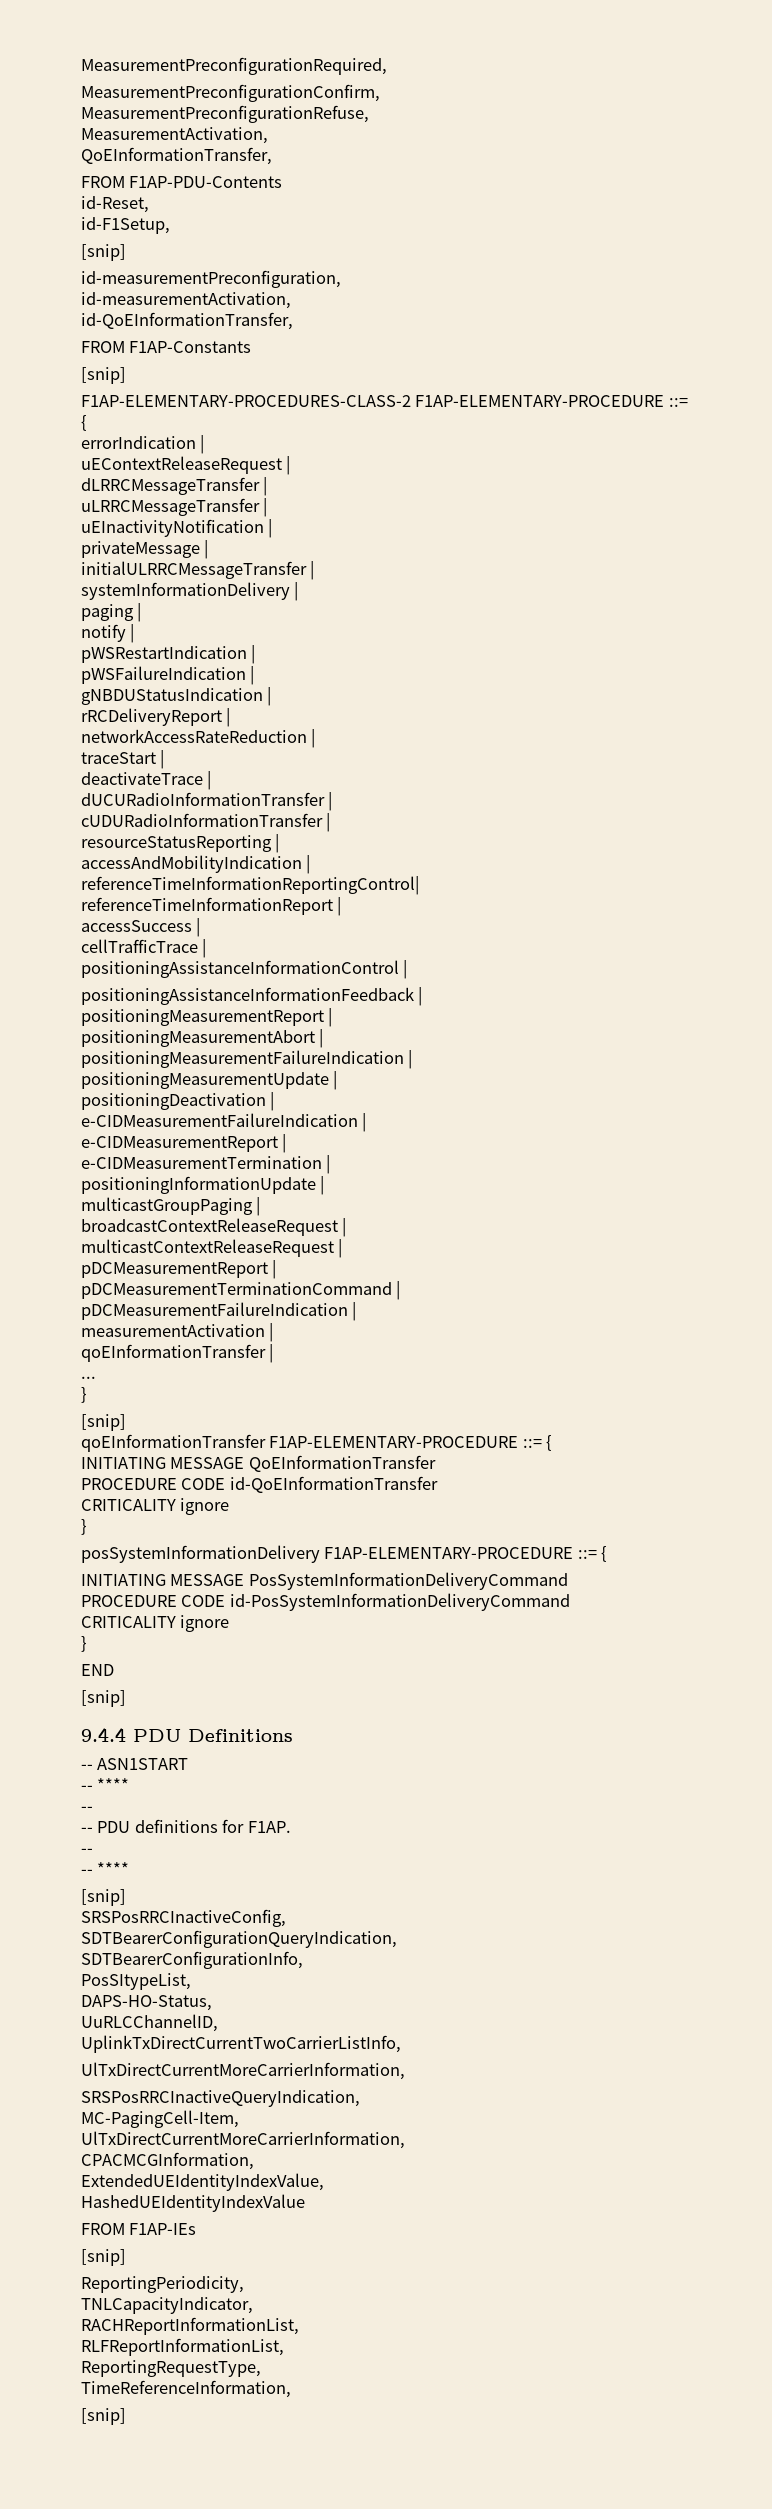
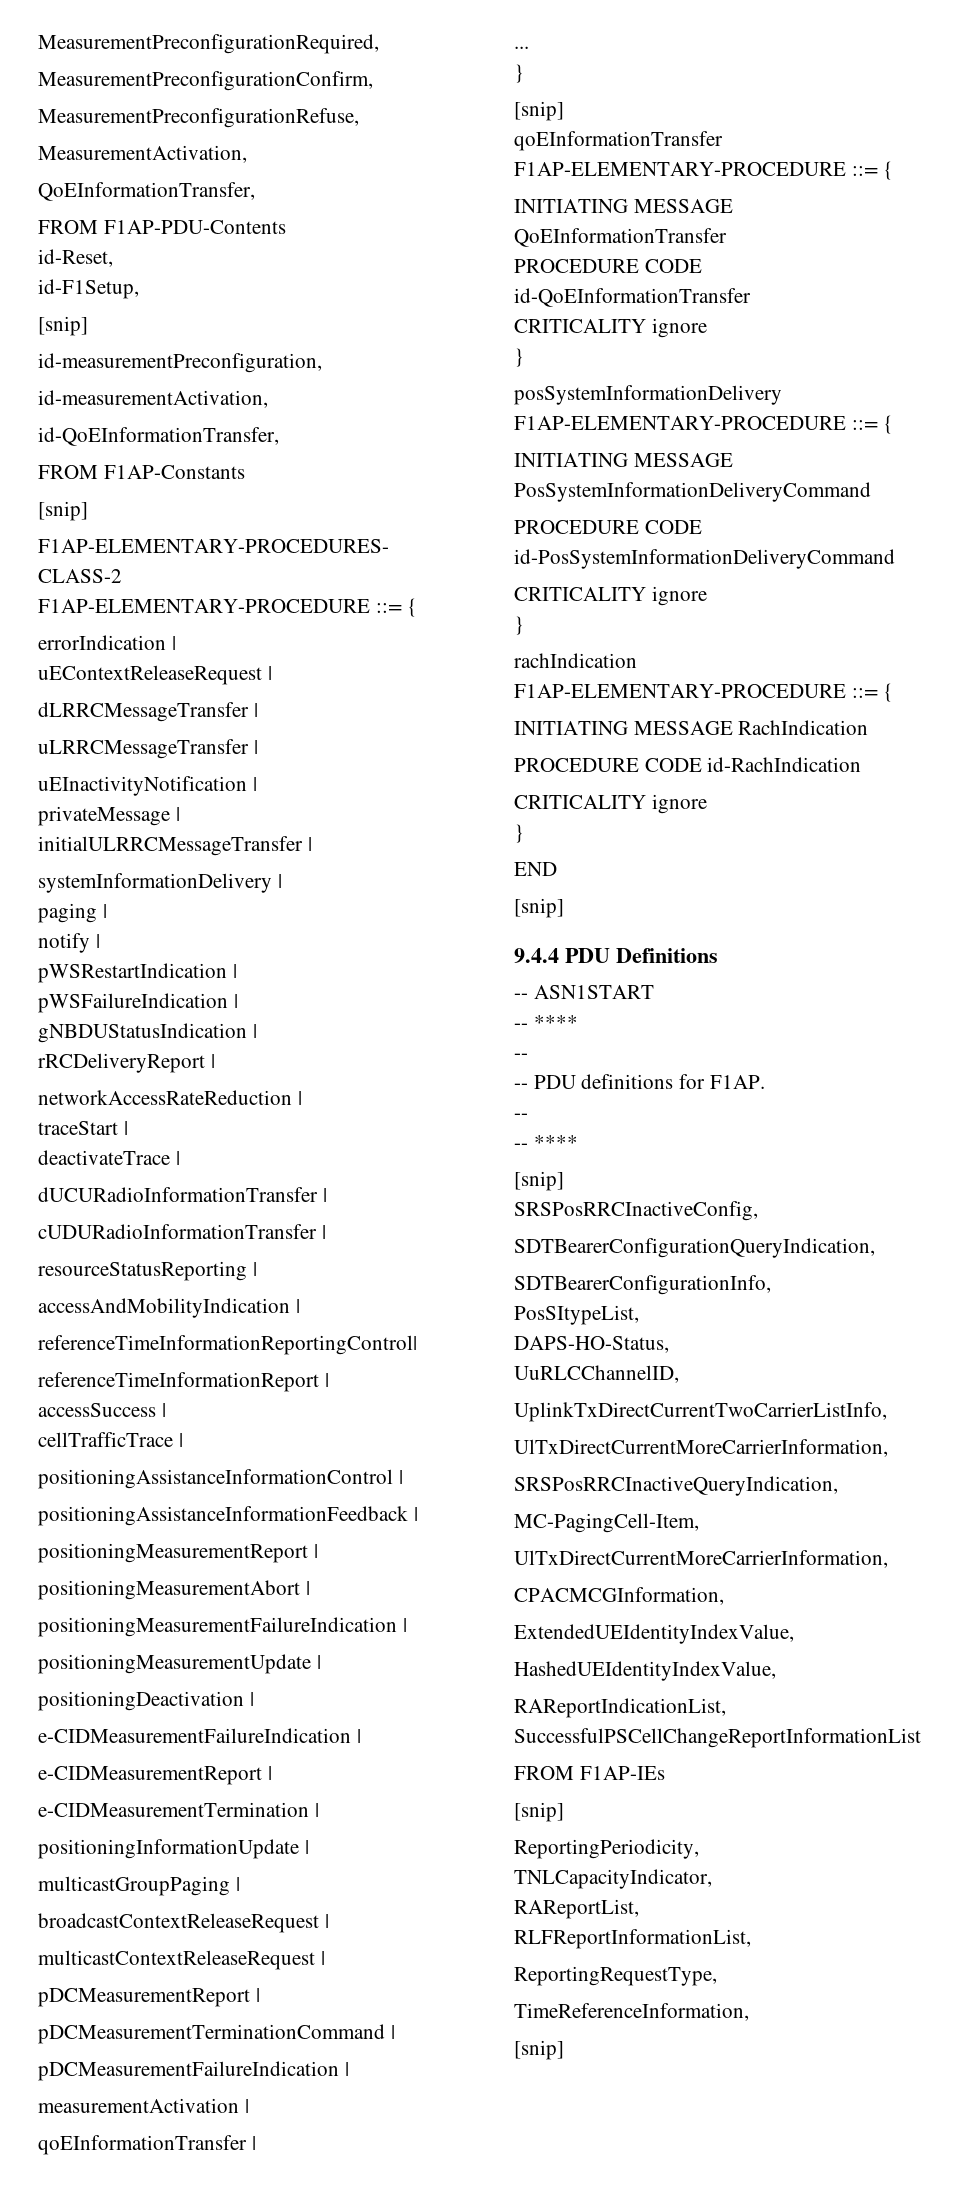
(87, 1644) none -> [514,653,637,668] [514,683,894,702] [514,720,869,735] [514,757,862,772] [514,794,707,814] [514,824,524,843] // rachIndication F1AP-ELEMENTARY-PROCEDURE ::= { // INITIATING MESSAGE RachIndication // PROCEDURE CODE id-RachIndication // CRITICALITY ignore // }
[81,2194,305,2212] HashedUEIdentityIndexValue -> [514,1661,776,1681] [514,1698,726,1718] [514,1728,921,1748] HashedUEIdentityIndexValue, // RAReportIndicationList, SuccessfulPSCellChangeReportInformationList
[81,2317,299,2335] RACHReportInformationList, -> [514,1899,639,1919] RAReportList,

